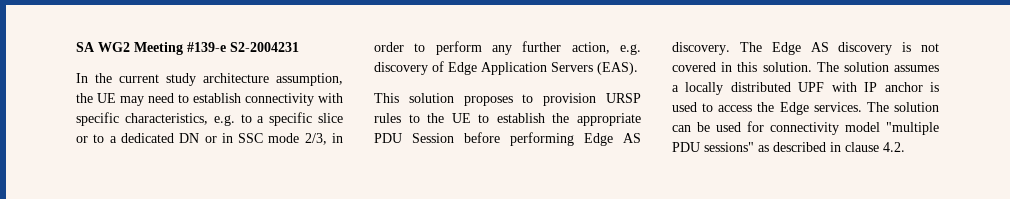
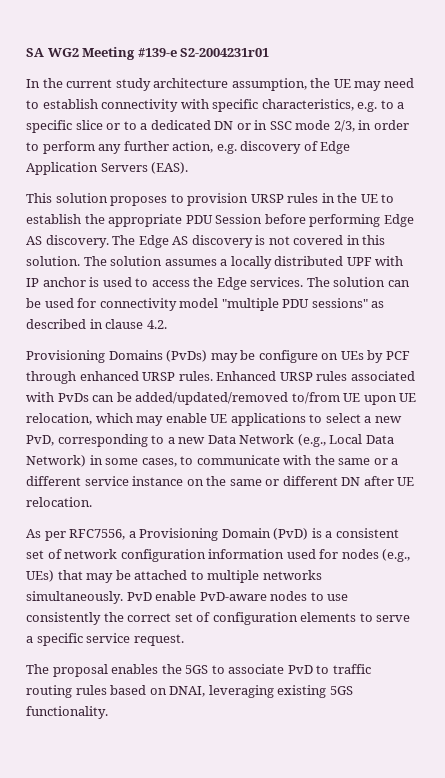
[230,42,299,52] S2-2004231 -> [180,48,270,57] S2-2004231r01
[408,114,420,123] to -> [321,193,335,203] in
(905, 147) none -> [26,350,410,363] [26,371,415,384] [26,392,417,405] [26,413,402,426] [26,434,394,447] [26,455,399,467] [26,476,415,486] [26,497,92,507] [26,528,399,541] [26,549,411,562] [26,570,322,583] [26,591,349,604] [26,612,411,625] [26,633,184,646] [26,664,371,677] [26,685,353,698] [26,706,108,719] // Provisioning Domains (PvDs) may be configure on UEs by PCF through enhanced URSP rules. Enhanced URSP rules associated with PvDs can be added/updated/removed to/from UE upon UE relocation, which may enable UE applications to select a new PvD, corresponding to a new Data Network (e.g., Local Data Network) in some cases, to communicate with the same or a different service instance on the same or different DN after UE relocation. // As per RFC7556, a Provisioning Domain (PvD) is a consistent set of network configuration information used for nodes (e.g., UEs) that may be attached to multiple networks simultaneously. PvD enable PvD-aware nodes to use consistently the correct set of configuration elements to serve a specific service request. // The proposal enables the 5GS to associate PvD to traffic routing rules based on DNAI, leveraging existing 5GS functionality.

